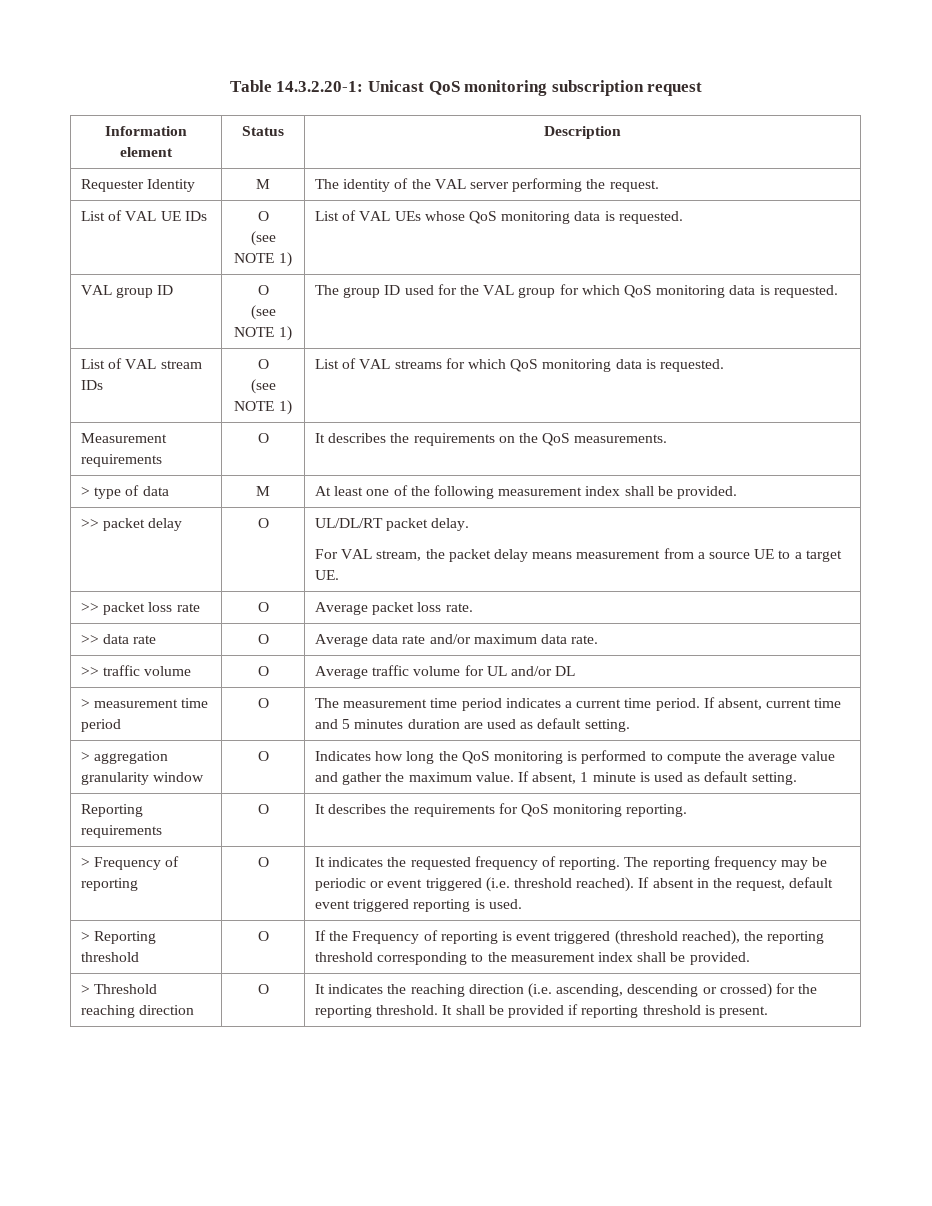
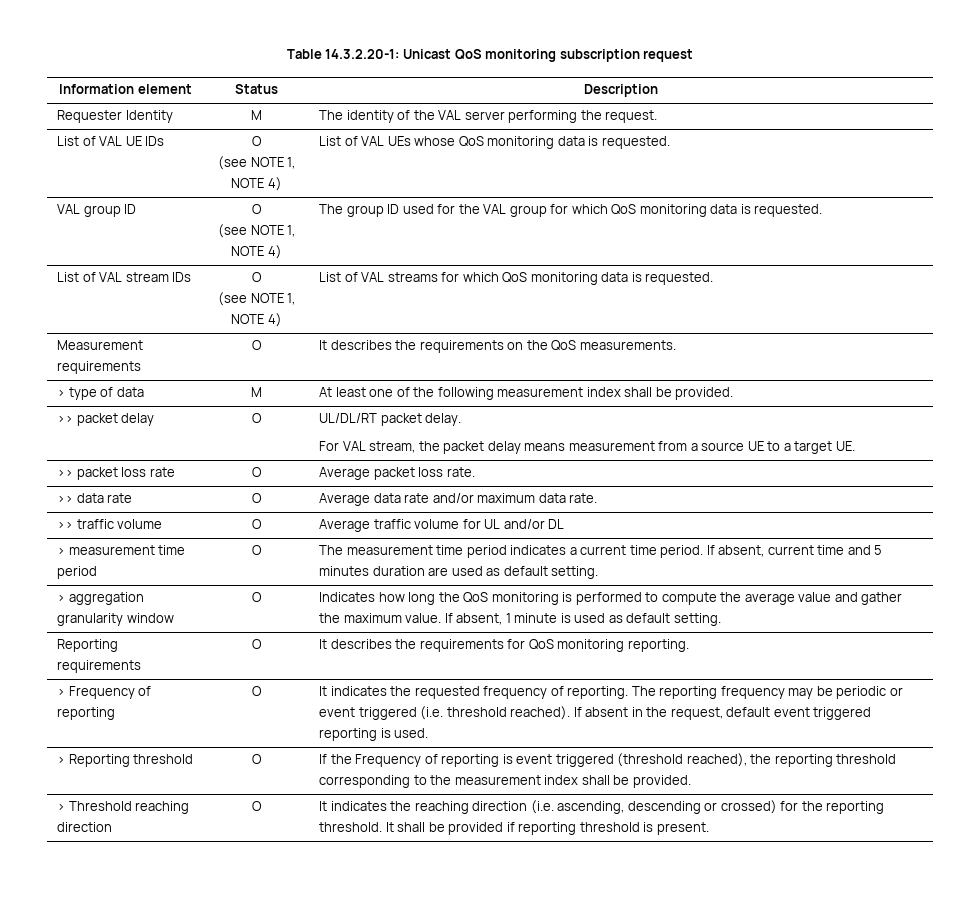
[278,252,292,267] 1) -> [287,157,296,169] [231,177,282,191] 1, NOTE 4)
[278,326,292,341] 1) -> [287,225,296,237] [231,245,282,259] 1, NOTE 4)
[278,400,292,415] 1) -> [287,293,296,305] [231,313,282,327] 1, NOTE 4)

